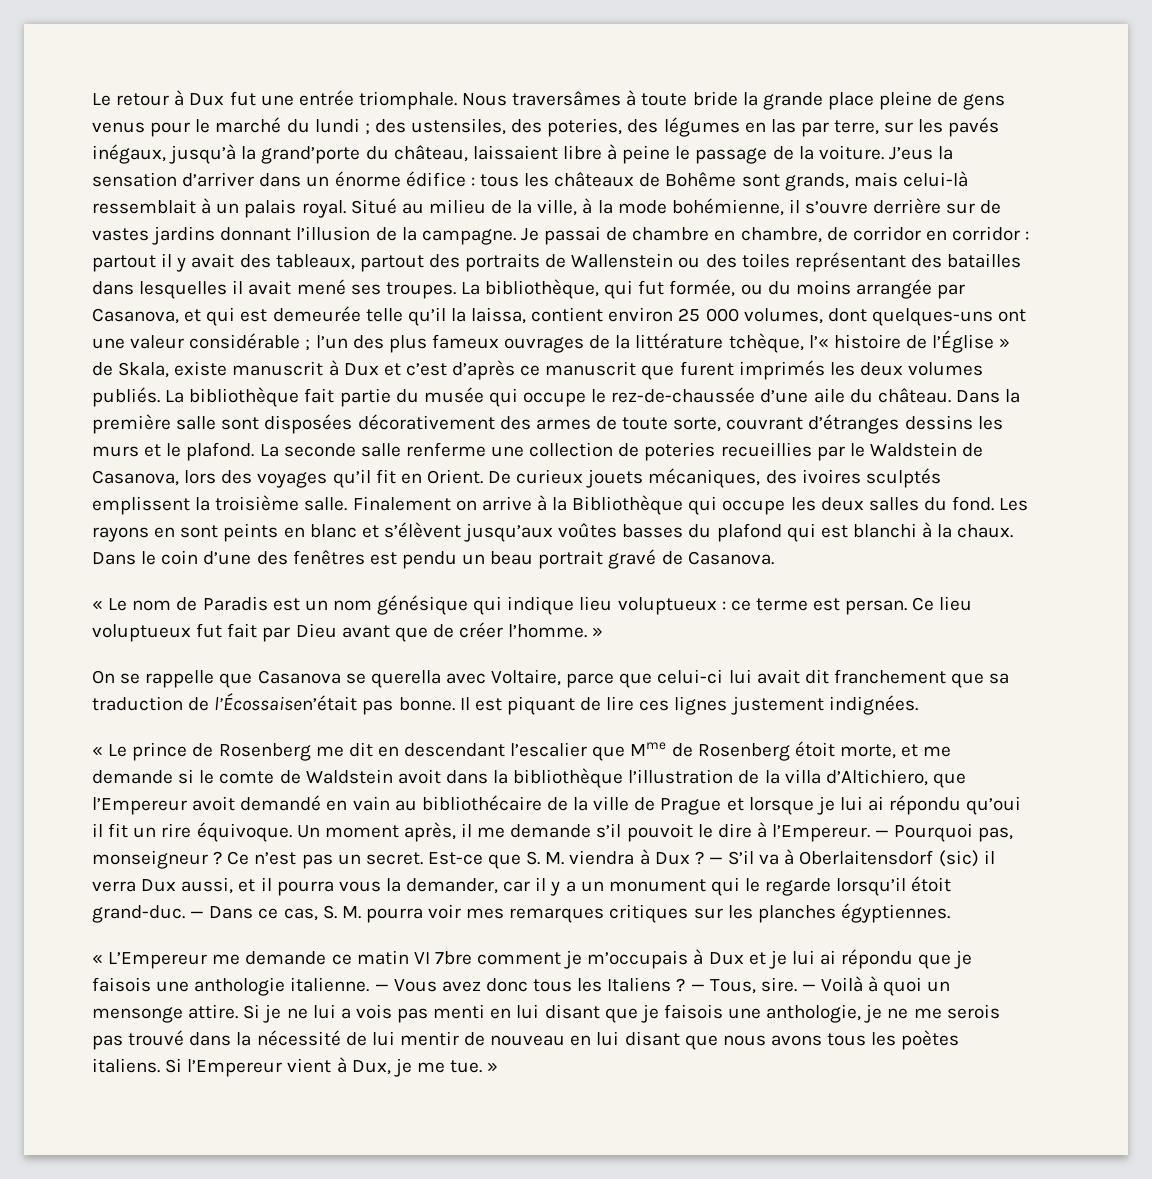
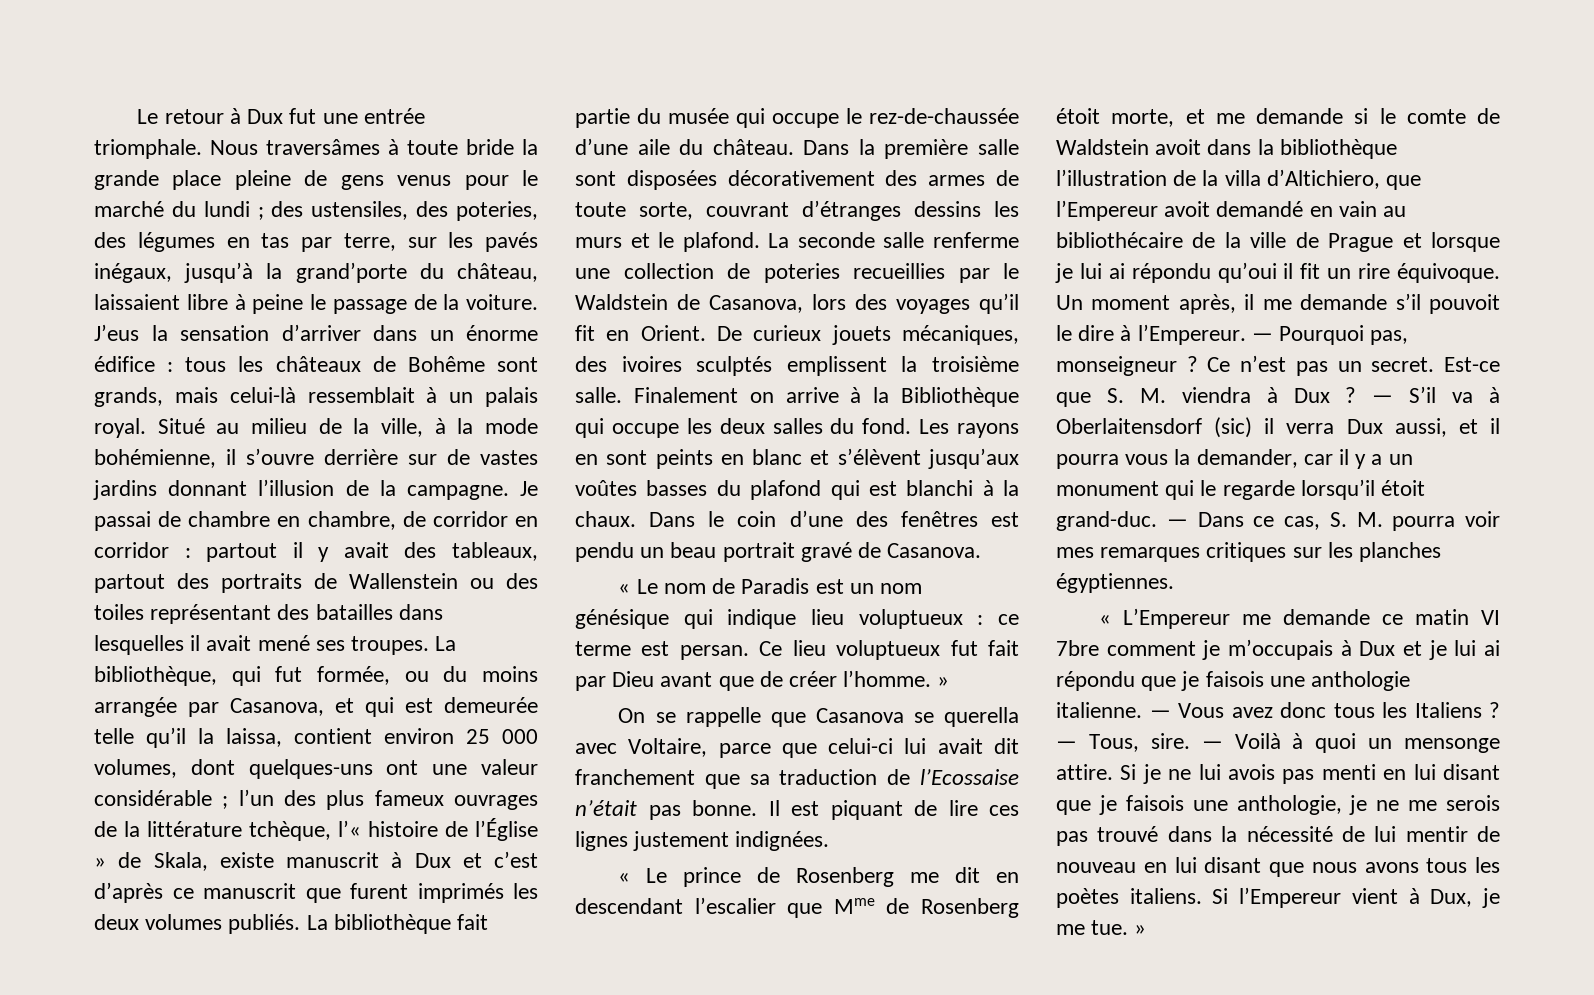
[770,119,796,133] las -> [261,233,290,248] tas
[214,693,358,711] l’Écossaisen’était -> [920,769,1019,785] [575,800,637,816] l’Ecossaise n’était
[340,1004,392,1019] a vois -> [1228,764,1275,780] avois

